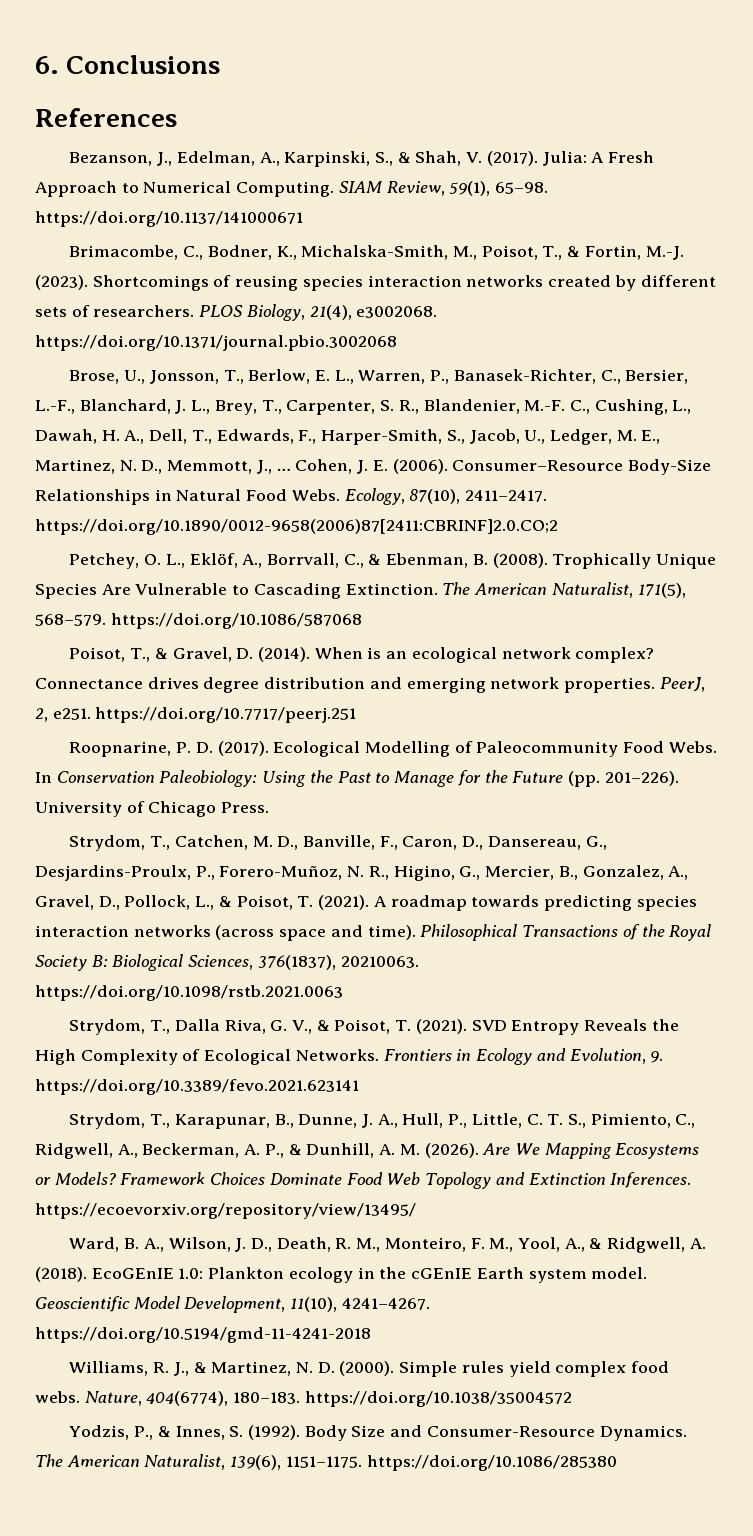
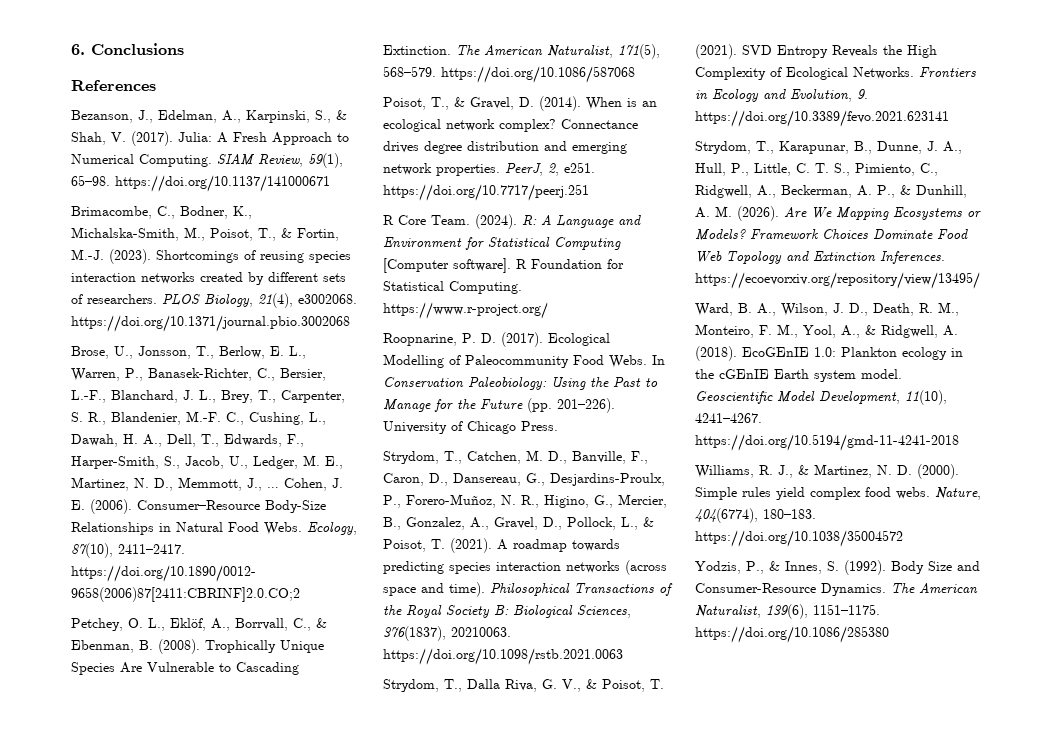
(357, 715) none -> [383,214,641,229] [383,237,621,250] [383,258,624,273] [383,281,522,294] [383,302,548,319] // R Core Team. (2024). R: A Language and Environment for Statistical Computing [Computer software]. R Foundation for Statistical Computing. https://www.r-project.org/

